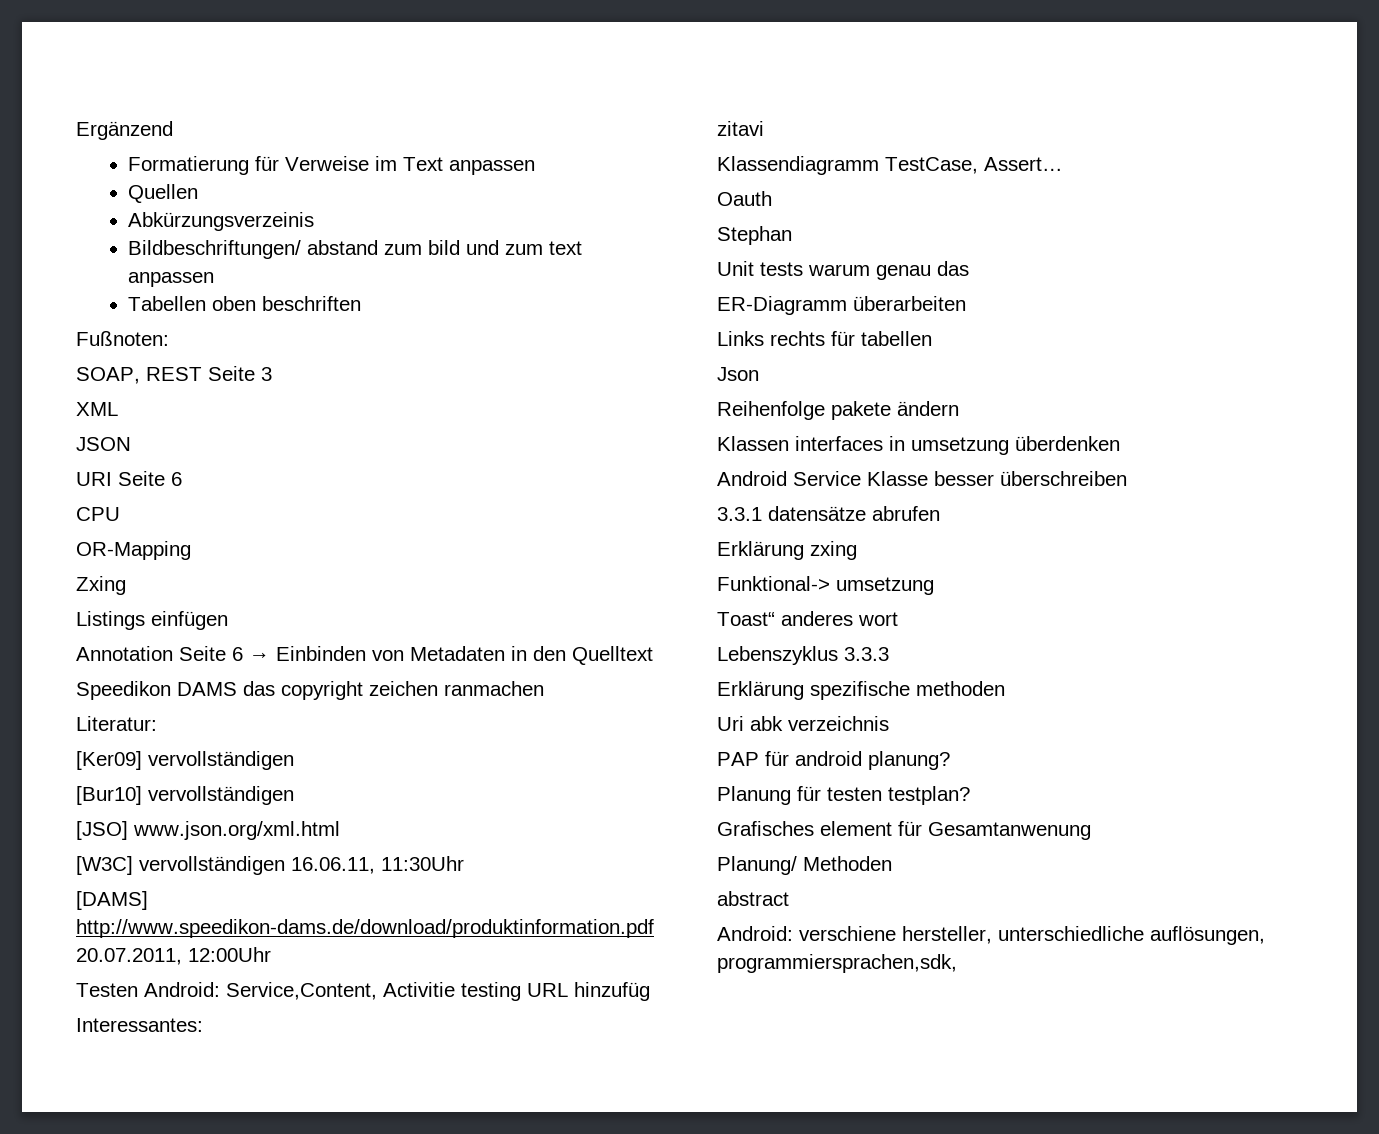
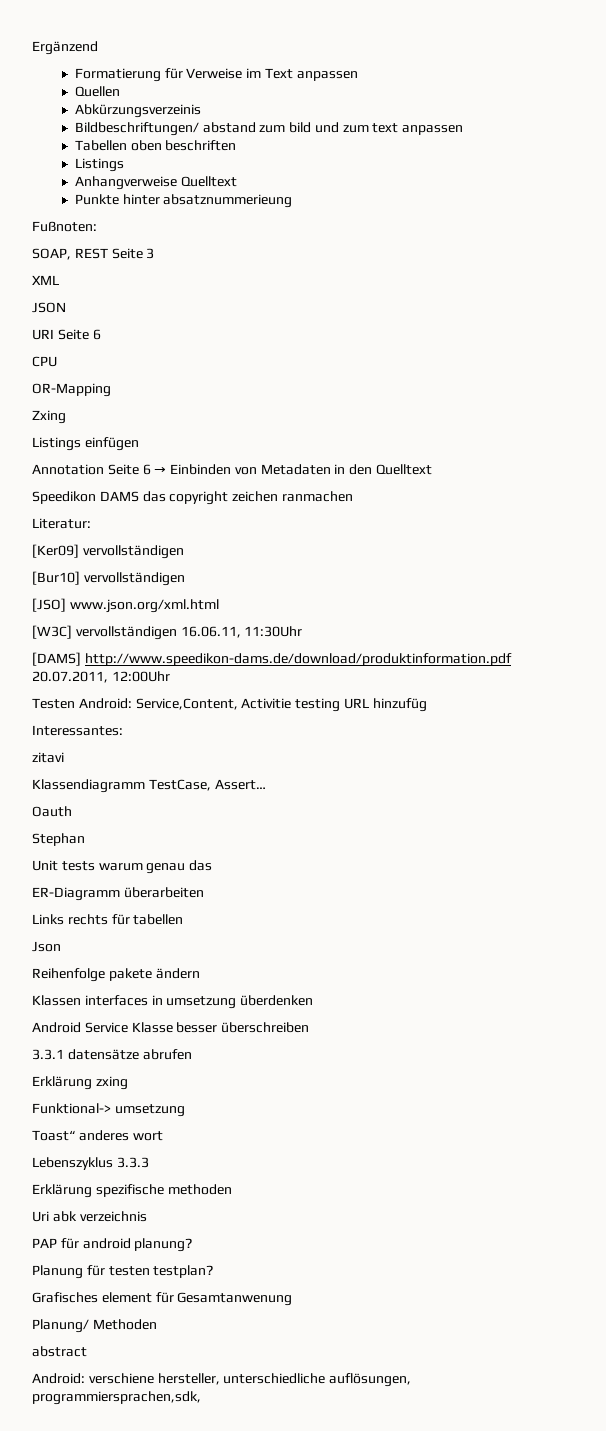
(362, 303) none -> [74,158,124,172] [74,176,237,190] [74,194,293,208] // Listings // Anhangverweise Quelltext // Punkte hinter absatznummerieung

